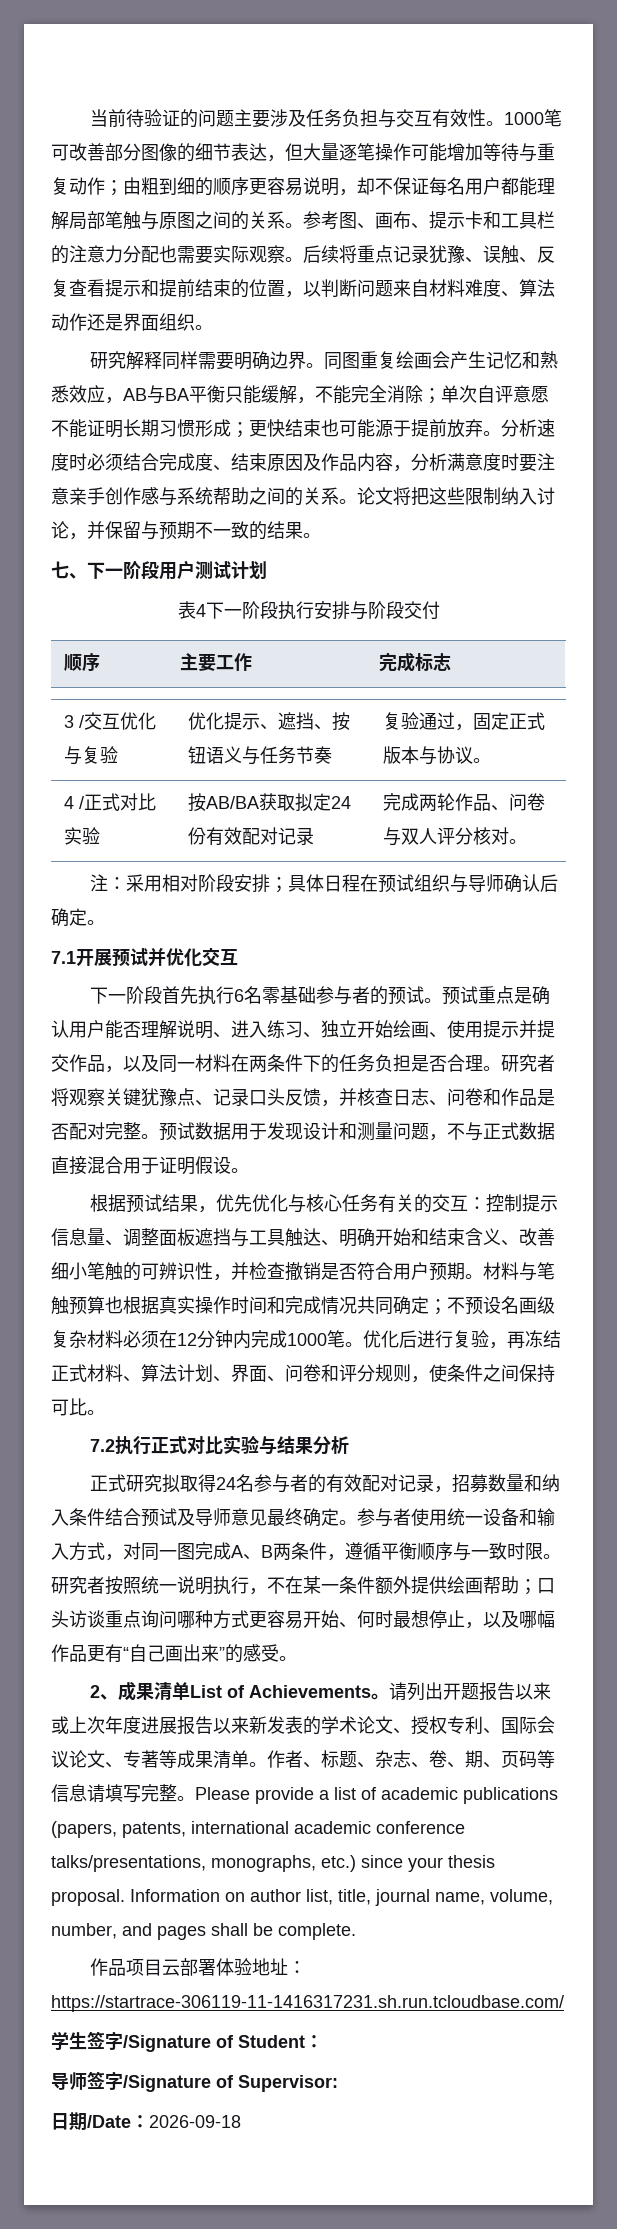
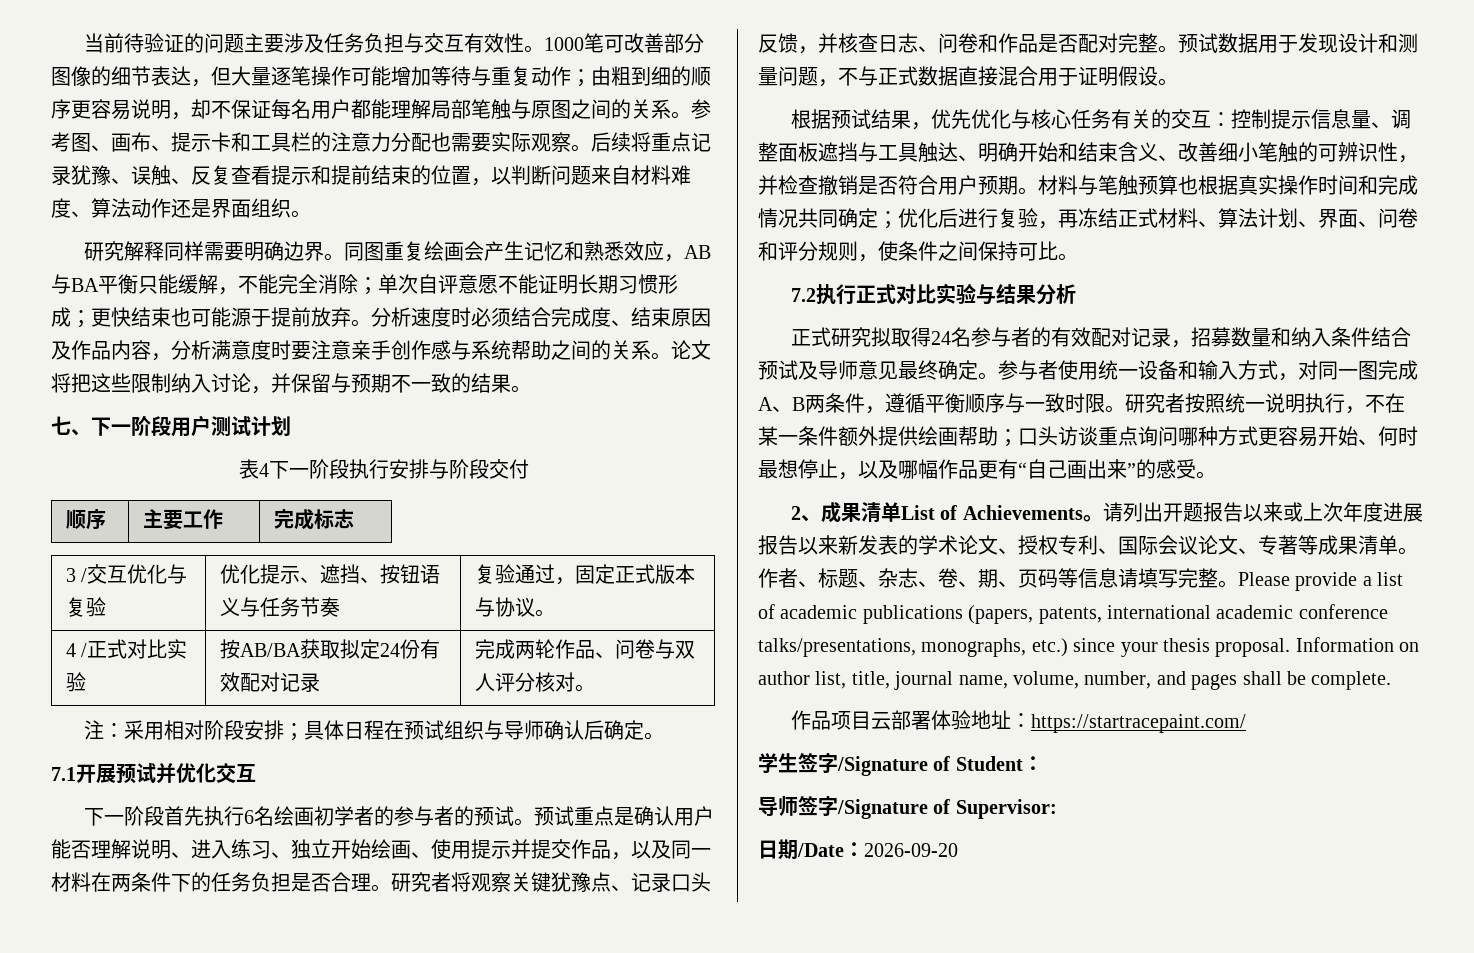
[262,986,317,1004] 零基础 -> [273,806,394,826] 绘画初学者的
[447,1296,555,1315] [51,1330,363,1349] 不预设名画级复杂材料必须在12分钟内完成1000笔。 -> (898, 220) none
[51,1995,564,2012] https://startrace-306119-11-1416317231.sh.run.tcloudbase.com/ -> [1030,714,1246,733] https://startracepaint.com/
[149,2115,241,2128] 2026-09-18 -> [864,843,958,857] 2026-09-20

